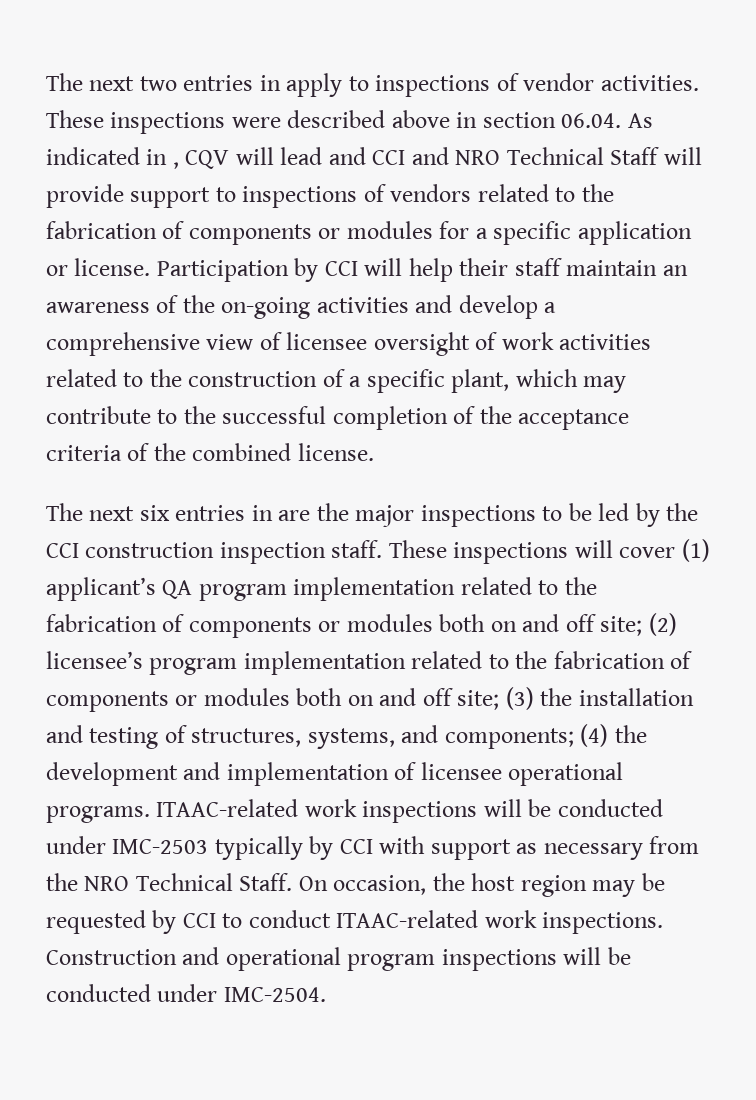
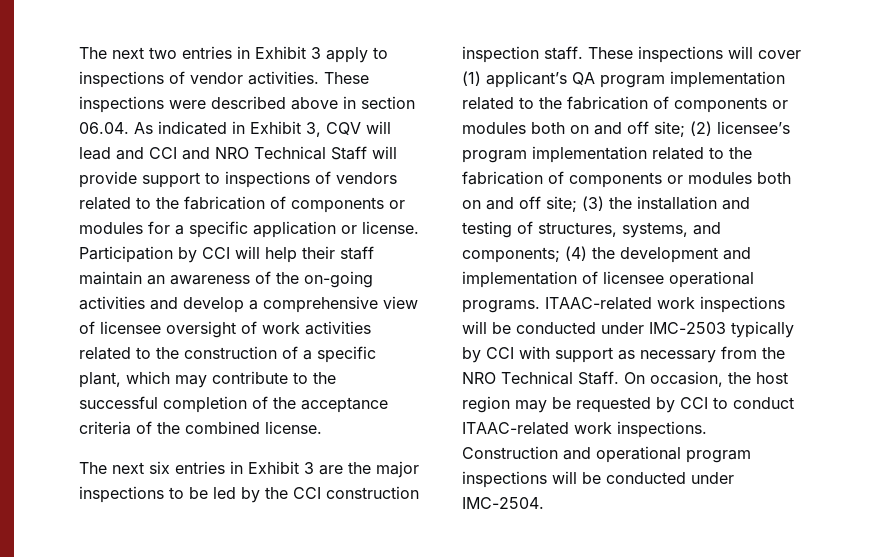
(281, 83) none -> [255,46,321,59] Exhibit 3
[172,162,179,169] , -> [250,121,321,137] Exhibit 3,
(273, 513) none -> [248,461,314,474] Exhibit 3

